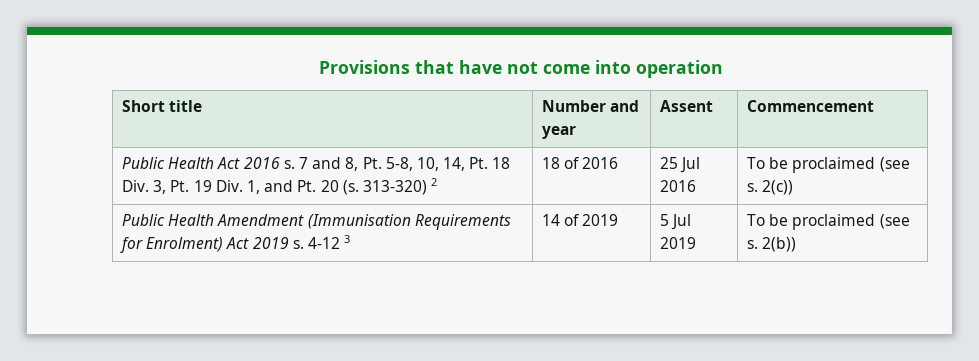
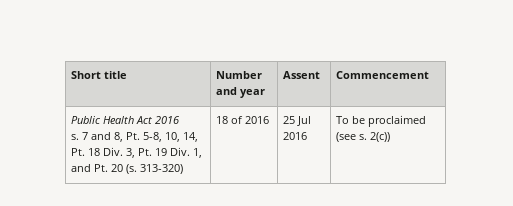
[318,60,723,78] Provisions that have not come into operation // -> (70, 75) none
(280, 163) none -> (179, 120) //
[431,178,438,186] 2 -> (183, 169) none
[122,214,511,230] [120,235,351,253] [542,214,619,226] [660,214,692,230] [660,237,697,249] [747,214,910,230] [747,237,797,252] // Public Health Amendment (Immunisation Requirements for Enrolment) Act 2019 s. 4-12 3 | 14 of 2019 | 5 Jul 2019 | To be proclaimed (see s. 2(b)) -> (390, 137) none

